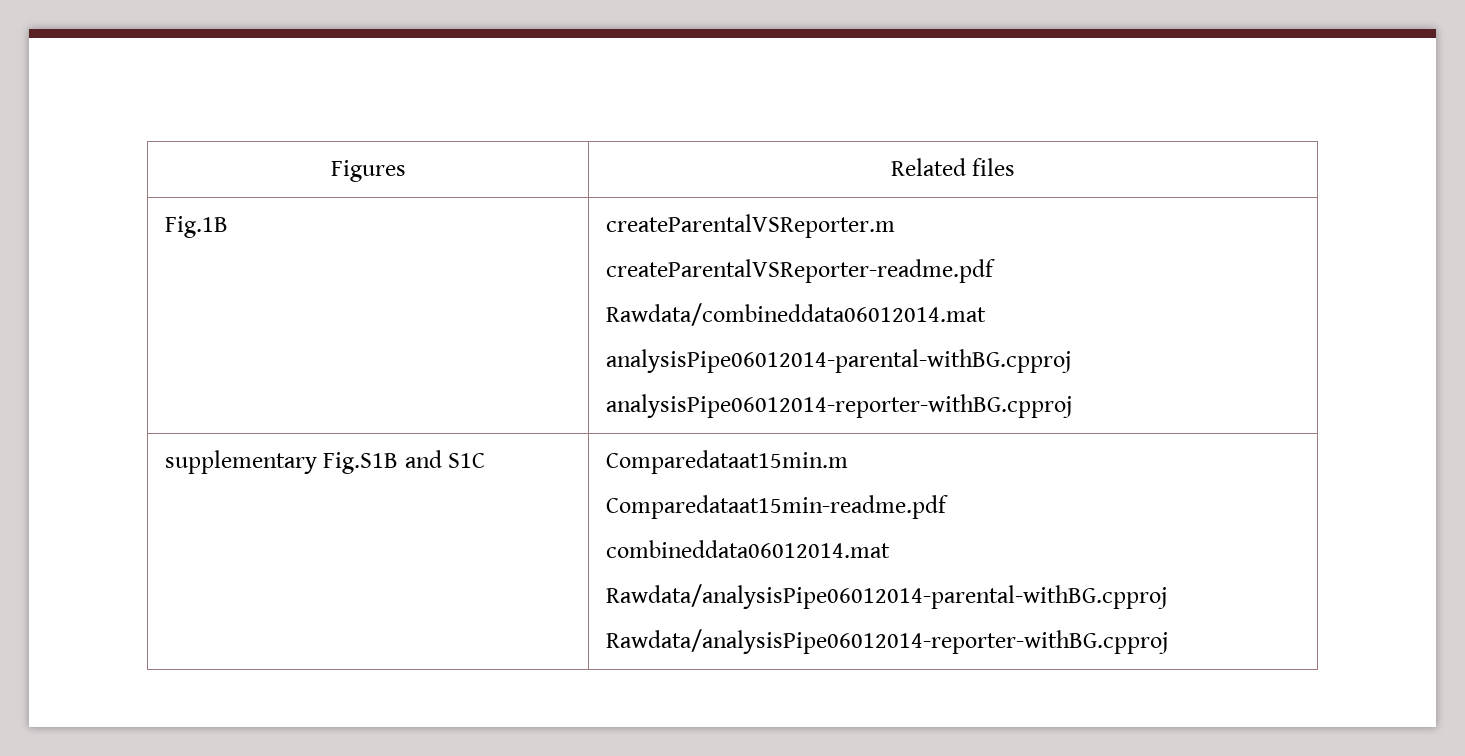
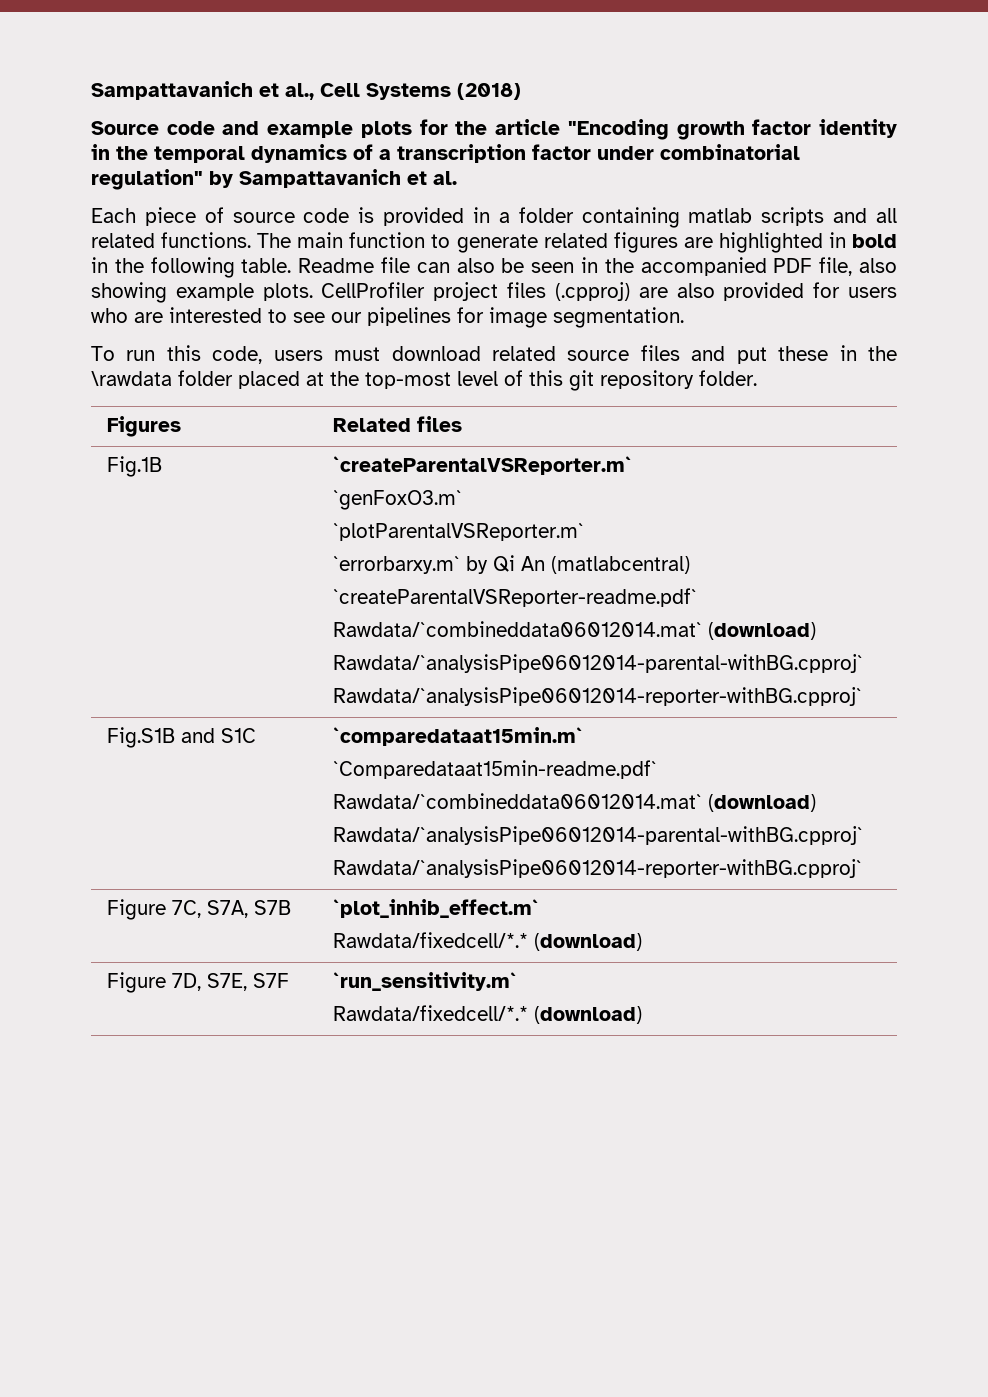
[330,160,406,182] [890,158,1016,176] [164,216,228,238] [605,214,895,238] [605,259,995,283] [605,303,986,326] [605,349,1071,373] [605,394,1072,418] [164,450,486,474] [605,450,848,474] [605,495,948,519] [605,540,890,558] [605,584,1167,609] [605,629,1168,654] Figures | Related files // Fig.1B | createParentalVSReporter.m // createParentalVSReporter-readme.pdf // Rawdata/combineddata06012014.mat // analysisPipe06012014-parental-withBG.cpproj // analysisPipe06012014-reporter-withBG.cpproj // supplementary Fig.S1B and S1C | Comparedataat15min.m // Comparedataat15min-readme.pdf // combineddata06012014.mat // Rawdata/analysisPipe06012014-parental-withBG.cpproj // Rawdata/analysisPipe06012014-reporter-withBG.cpproj -> [91,81,521,100] [91,119,898,140] [91,144,800,163] [91,169,457,190] [91,207,897,228] [91,232,898,253] [91,257,897,278] [91,282,898,303] [91,307,684,328] [91,345,898,364] [91,370,757,391] [106,416,181,437] [332,416,462,432] [106,456,162,477] [332,456,632,475] [332,490,462,510] [332,523,584,541] [332,555,690,574] [332,588,697,607] [332,621,816,640] [332,654,863,673] [332,687,862,706] [106,727,256,748] [332,727,583,746] [332,760,657,779] [332,793,816,812] [332,826,863,845] [332,859,862,878] [106,899,291,920] [332,899,539,918] [332,932,642,951] [106,972,289,993] [332,972,517,991] [332,1005,642,1024] Sampattavanich et al., Cell Systems (2018) // Source code and example plots for the article "Encoding growth factor identity in the temporal dynamics of a transcription factor under combinatorial regulation" by Sampattavanich et al. // Each piece of source code is provided in a folder containing matlab scripts and all related functions. The main function to generate related figures are highlighted in bold in the following table. Readme file can also be seen in the accompanied PDF file, also showing example plots. CellProfiler project files (.cpproj) are also provided for users who are interested to see our pipelines for image segmentation. // To run this code, users must download related source files and put these in the \rawdata folder placed at the top-most level of this git repository folder. // Figures | Related files // Fig.1B | `createParentalVSReporter.m` // `genFoxO3.m` // `plotParentalVSReporter.m` // `errorbarxy.m` by Qi An (matlabcentral) // `createParentalVSReporter-readme.pdf` // Rawdata/`combineddata06012014.mat` (download) // Rawdata/`analysisPipe06012014-parental-withBG.cpproj` // Rawdata/`analysisPipe06012014-reporter-withBG.cpproj` // Fig.S1B and S1C | `comparedataat15min.m` // `Comparedataat15min-readme.pdf` // Rawdata/`combineddata06012014.mat` (download) // Rawdata/`analysisPipe06012014-parental-withBG.cpproj` // Rawdata/`analysisPipe06012014-reporter-withBG.cpproj` // Figure 7C, S7A, S7B | `plot_inhib_effect.m` // Rawdata/fixedcell/*.* (download) // Figure 7D, S7E, S7F | `run_sensitivity.m` // Rawdata/fixedcell/*.* (download)

